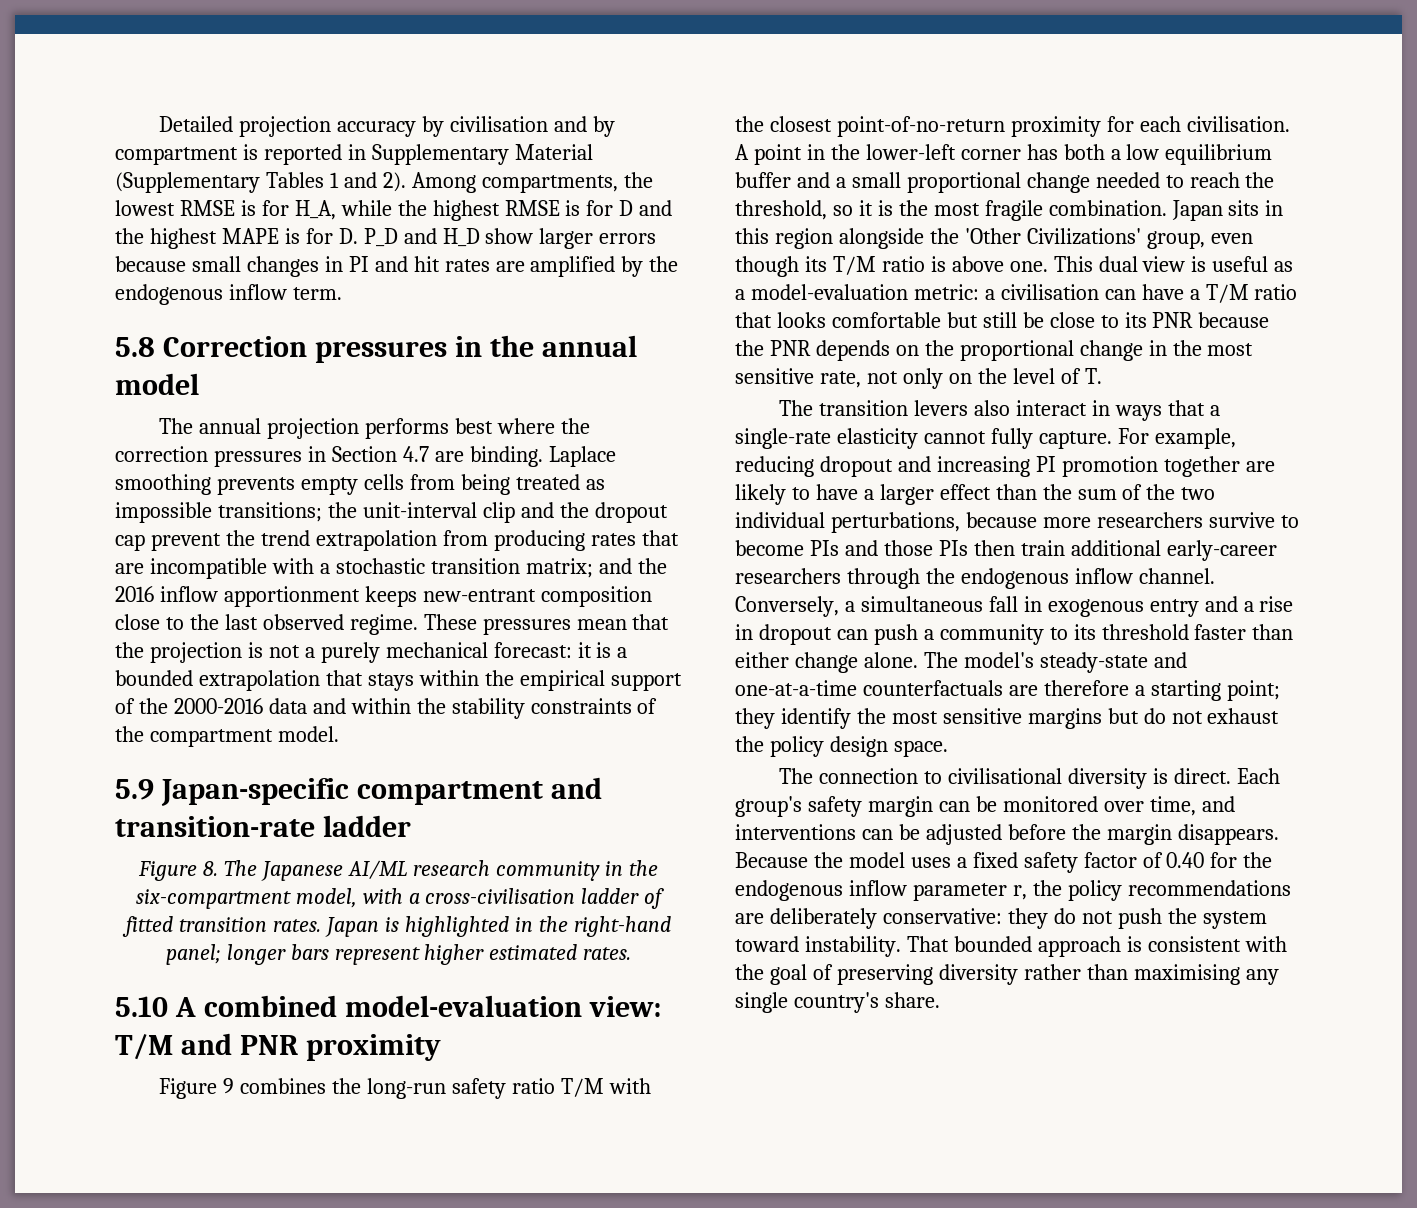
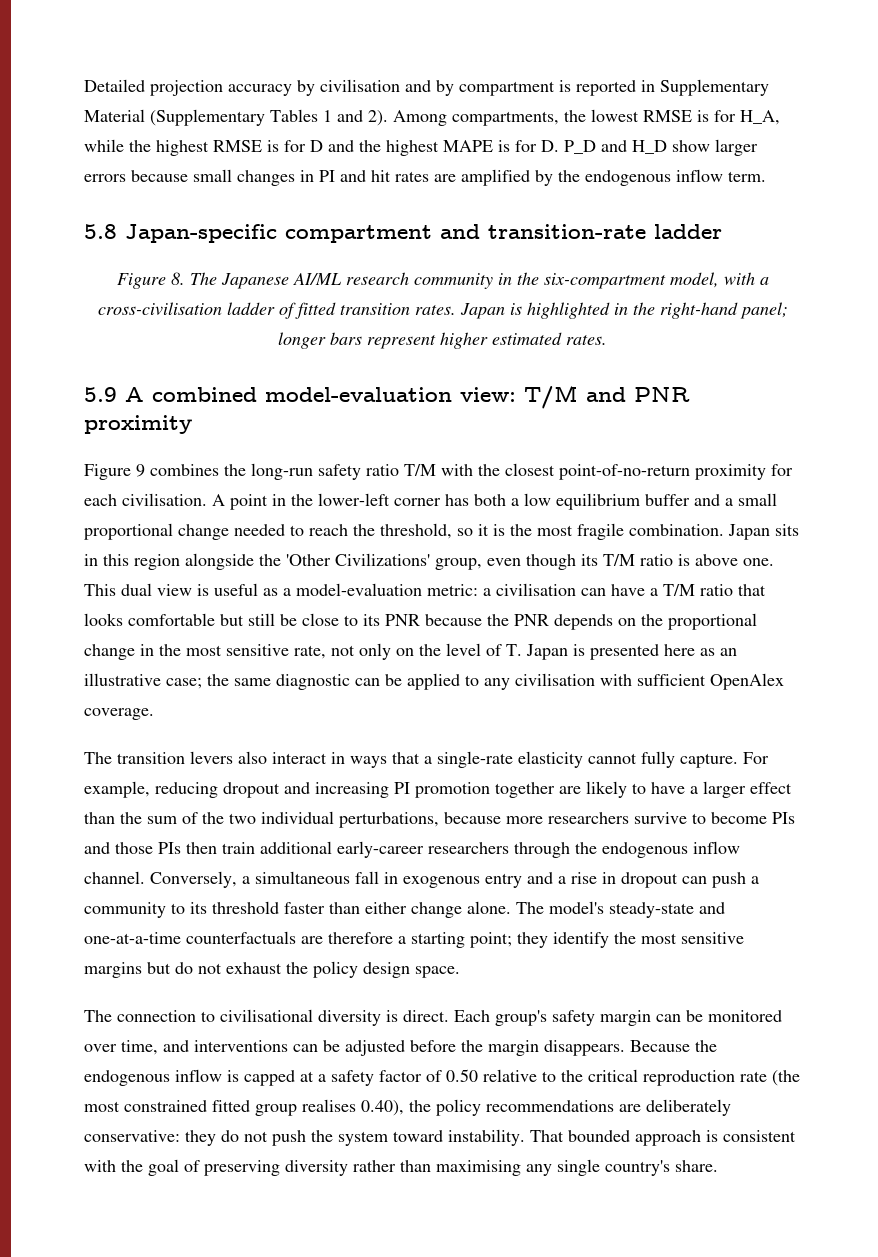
[162,335,637,363] [115,373,199,395] [158,418,590,439] [115,446,616,467] [115,474,605,495] [115,502,668,523] [115,530,679,551] [115,558,667,579] [115,586,652,607] [115,614,670,635] [115,642,628,663] [115,670,682,691] [115,698,658,719] [115,726,339,747] [115,779,154,800] Correction pressures in the annual model // The annual projection performs best where the correction pressures in Section 4.7 are binding. Laplace smoothing prevents empty cells from being treated as impossible transitions; the unit-interval clip and the dropout cap prevent the trend extrapolation from producing rates that are incompatible with a stochastic transition matrix; and the 2016 inflow apportionment keeps new-entrant composition close to the last observed regime. These pressures mean that the projection is not a purely mechanical forecast: it is a bounded extrapolation that stays within the empirical support of the 2000-2016 data and within the stability constraints of the compartment model. // 5.9 -> (117, 231) none
[115,996,168,1017] 5.10 -> [84,387,117,402] 5.9
(1102, 376) none -> [526,644,737,660] [84,673,784,690] [84,708,154,720] Japan is presented here as an illustrative case; the same diagnostic can be applied to any civilisation with sufficient OpenAlex coverage.
[848,852,1273,873] [735,880,1027,901] model uses a fixed safety factor of 0.40 for the endogenous inflow parameter r, -> [84,1069,800,1086] [84,1099,404,1116] endogenous inflow is capped at a safety factor of 0.50 relative to the critical reproduction rate (the most constrained fitted group realises 0.40),

